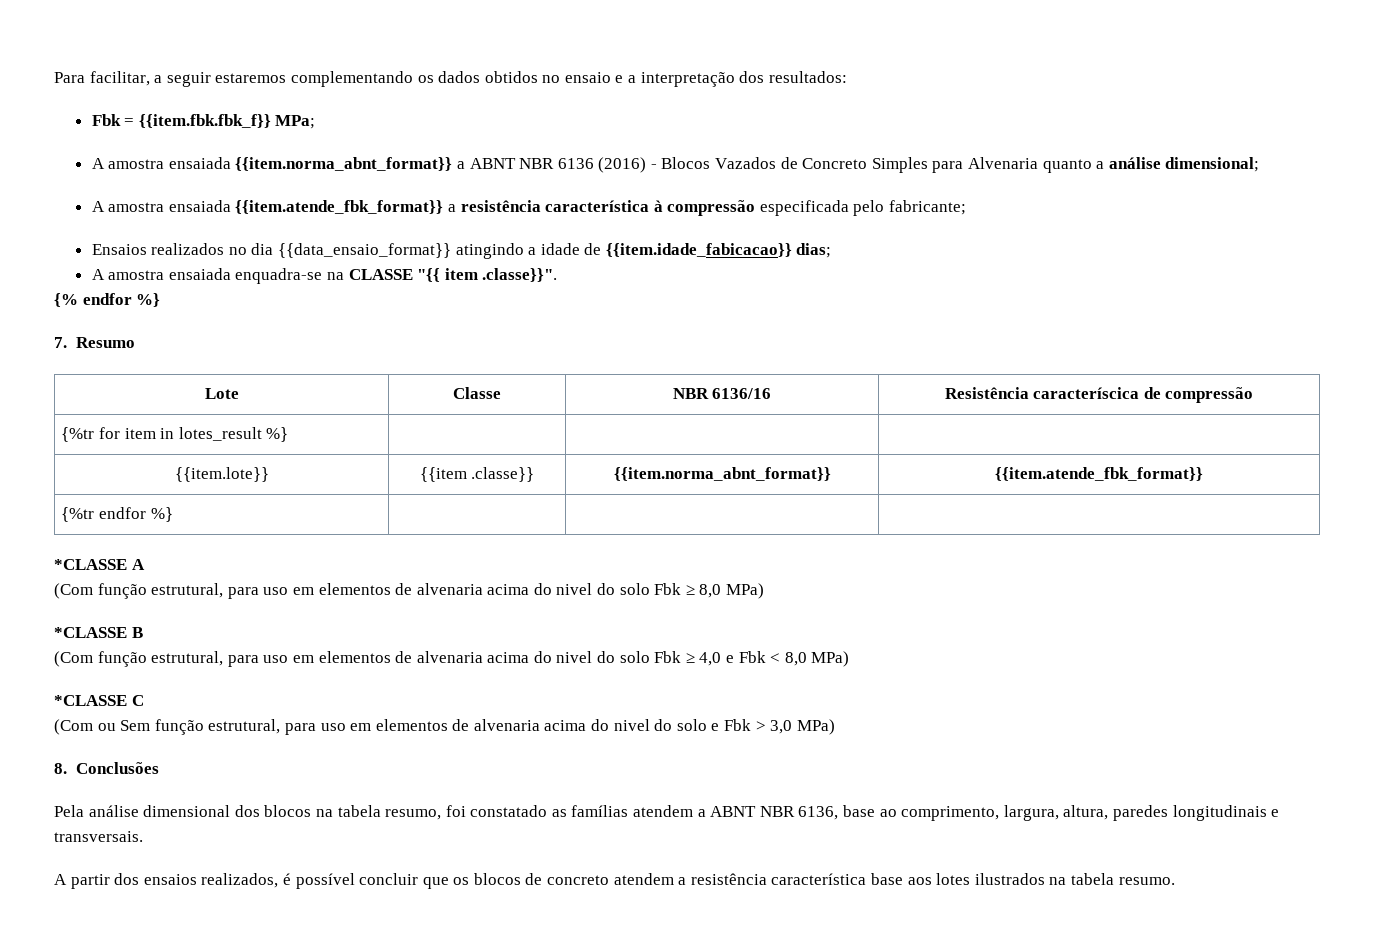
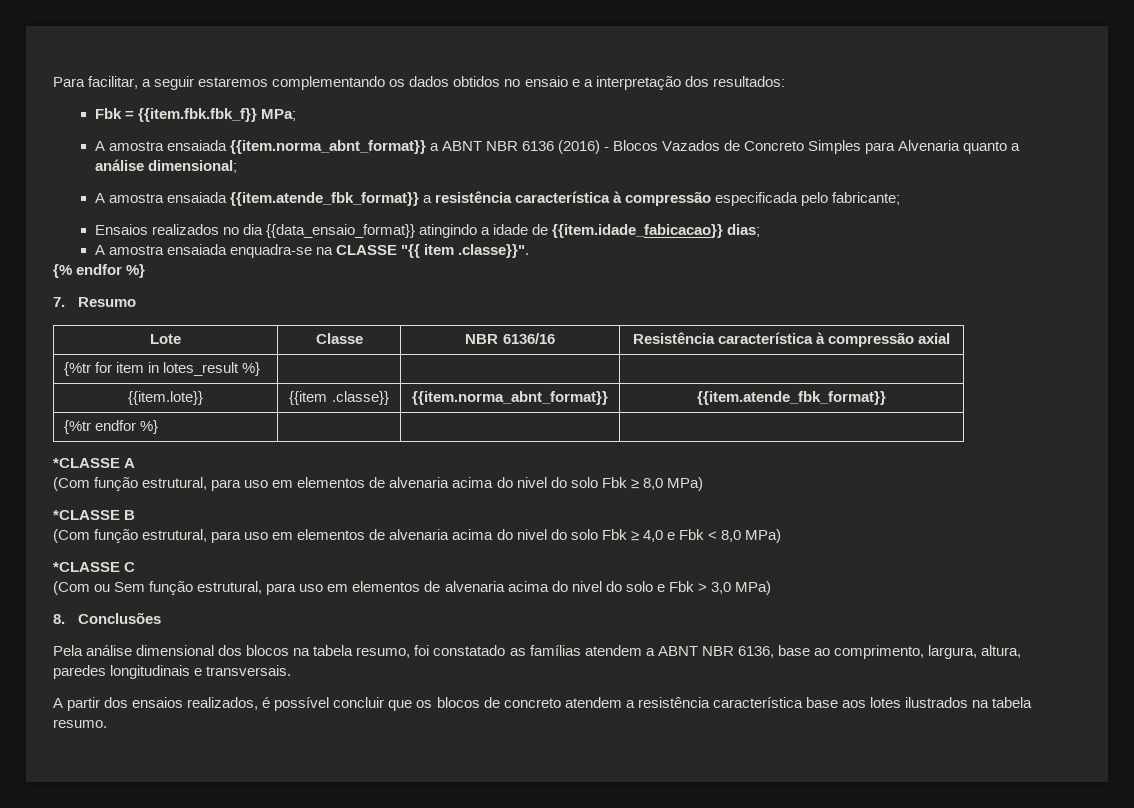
[1033,387,1254,403] caracteríscica de compressão -> [717,332,951,347] característica à compressão axial

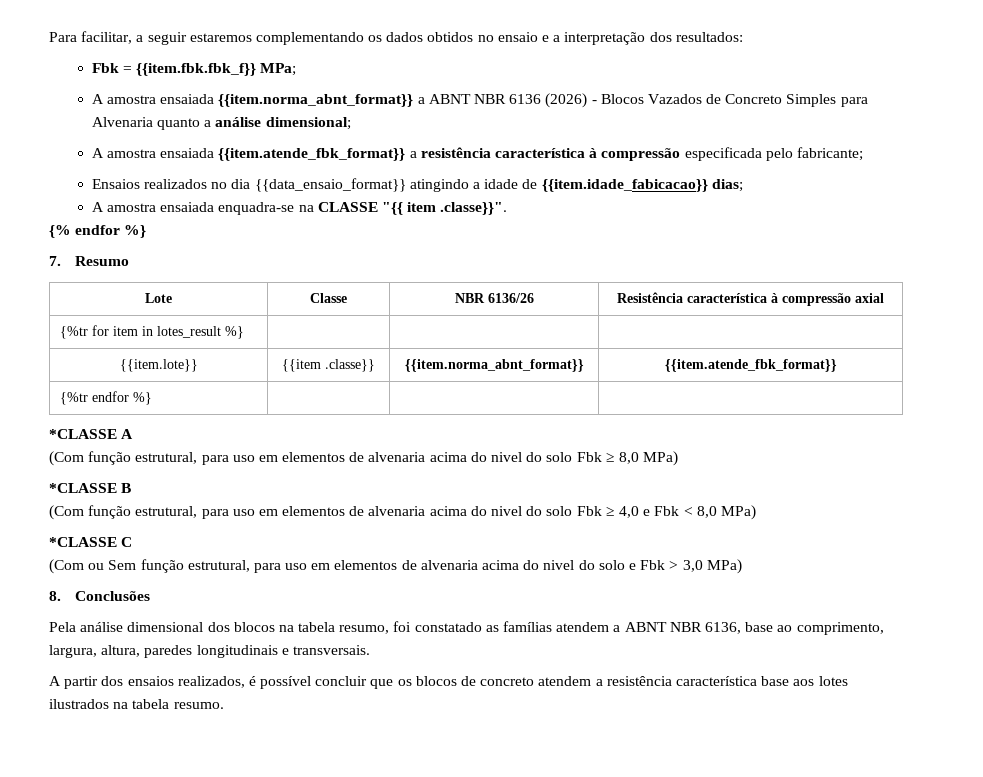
[557,140,600,154] (2016) -> [545,93,588,108] (2026)
[502,333,555,344] 6136/16 -> [487,293,534,303] 6136/26

